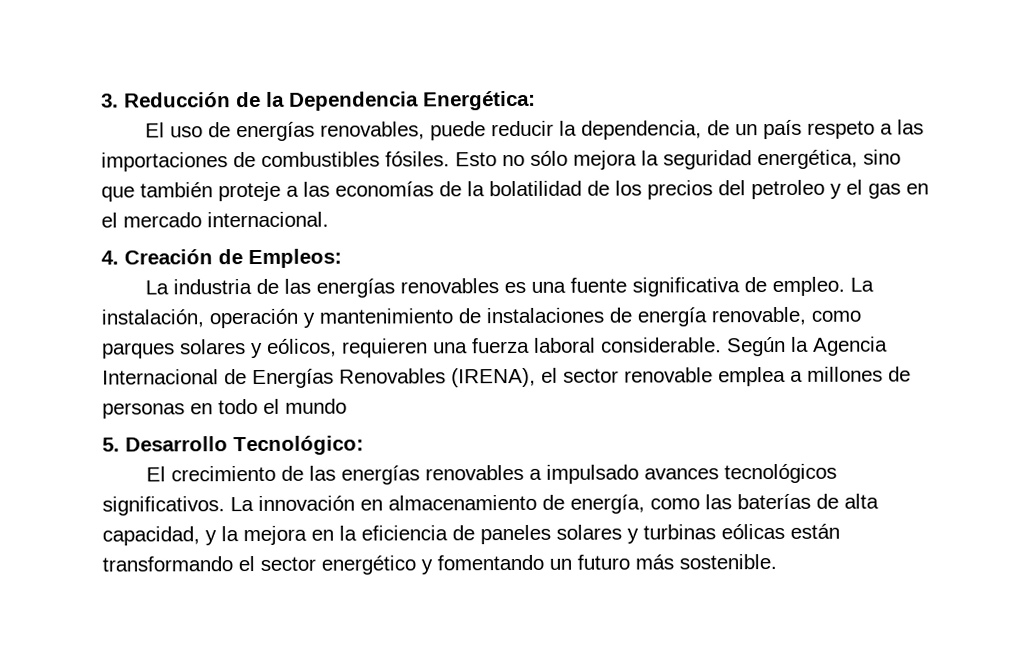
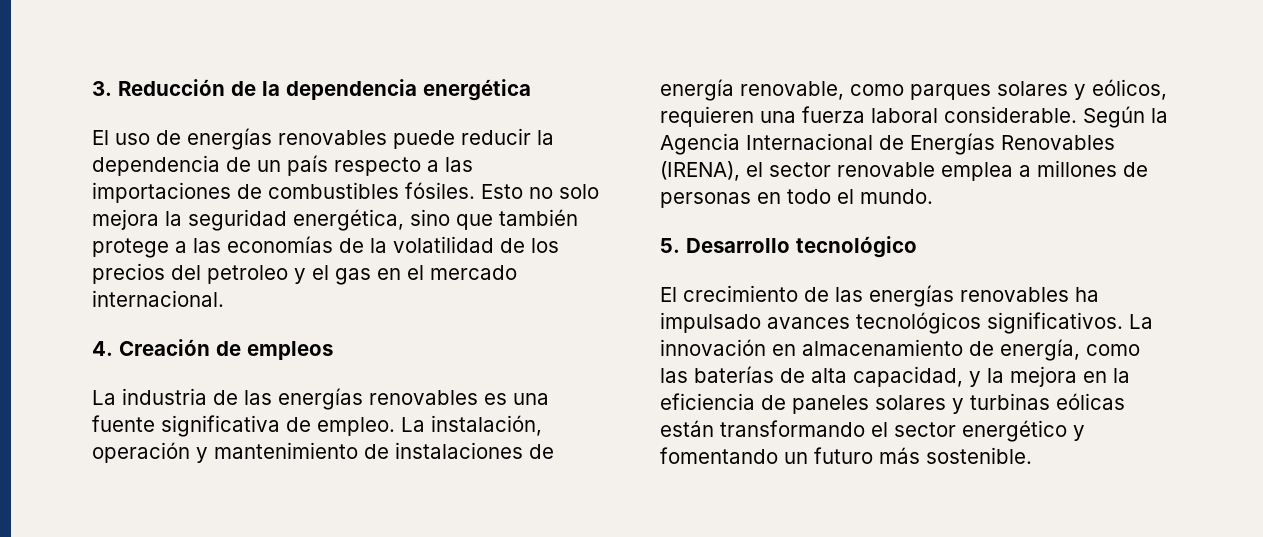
[289,90,536,111] Dependencia Energética: -> [286,79,531,101] dependencia energética
[319,121,425,140] renovables, -> [278,130,387,145] renovables
[580,120,702,140] dependencia, -> [92,155,220,176] dependencia
[806,120,875,139] respeto -> [334,157,421,176] respecto
[530,150,568,166] sólo -> [559,184,599,199] solo
[218,181,281,202] proteje -> [92,238,169,258] protege
[489,180,582,197] bolatilidad -> [393,236,494,253] volatilidad
[248,248,342,269] Empleos: -> [247,341,333,360] empleos
[285,398,347,414] mundo -> [860,189,933,204] mundo.
[233,435,364,456] Tecnológico: -> [796,236,917,258] tecnológico
[528,468,542,480] a -> [1075,287,1099,302] ha

